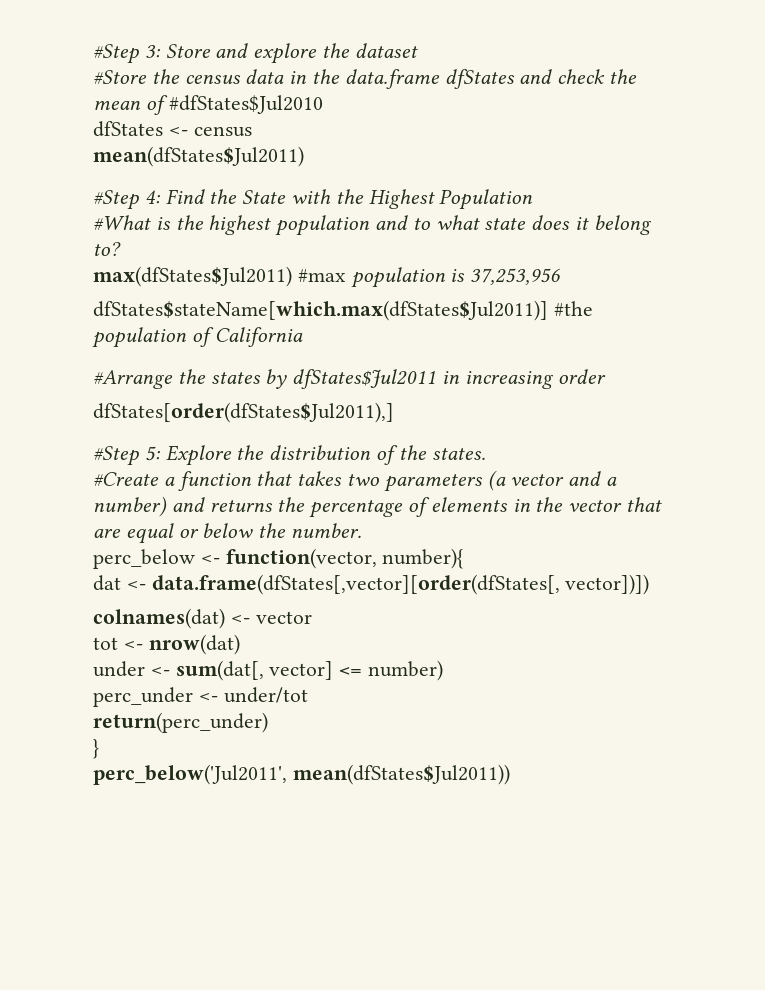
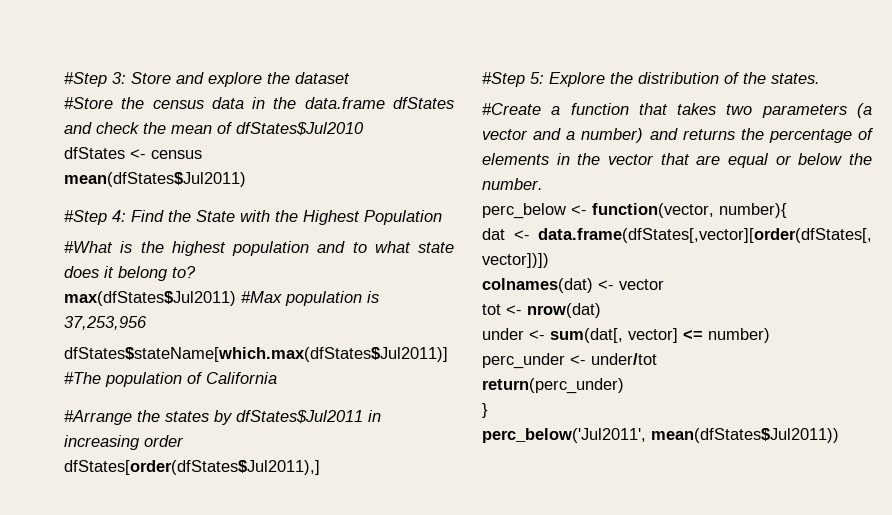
[168,95,323,114] #dfStates$Jul2010 -> [236,122,364,136] dfStates$Jul2010
[297,269,346,282] #max -> [241,291,282,303] #Max
[553,301,593,316] #the -> [64,372,101,384] #The

